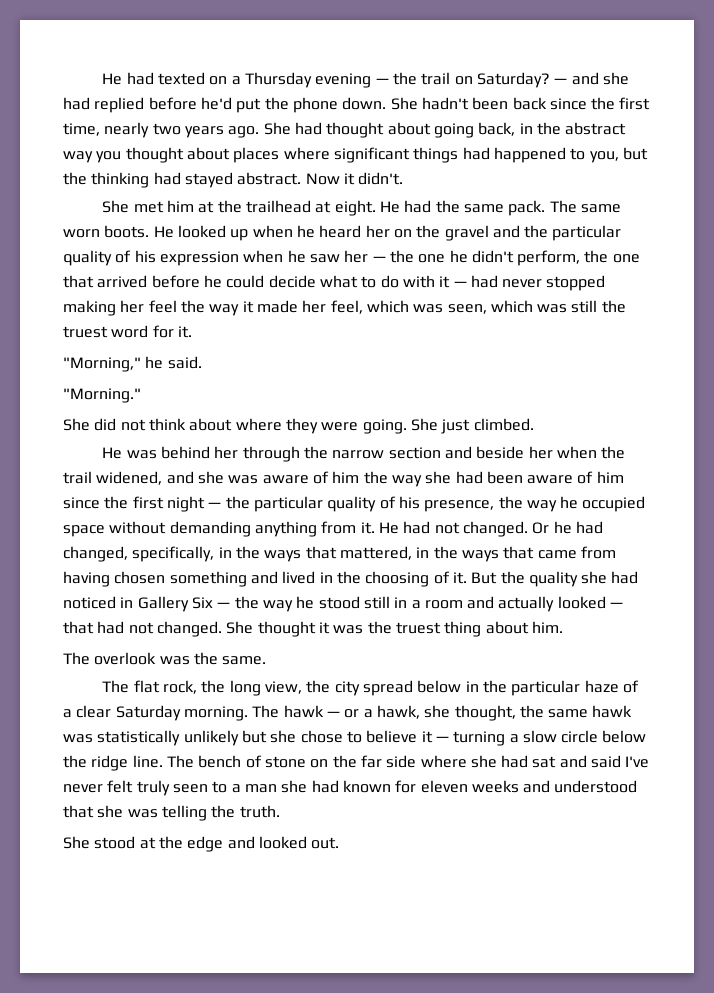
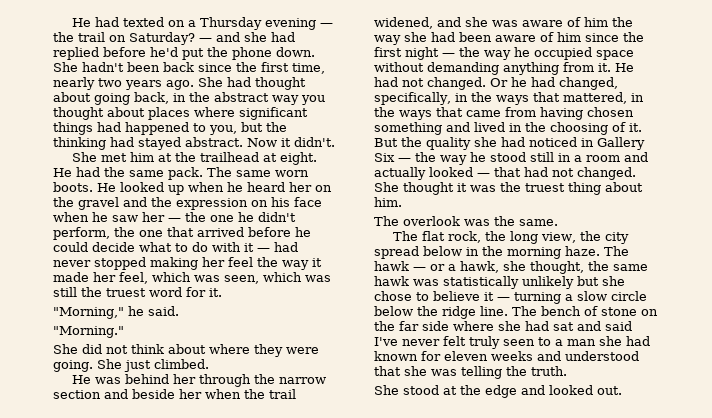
[552,225,622,241] [63,250,239,266] particular quality of his expression -> [176,197,322,210] expression on his face
[253,496,523,512] particular quality of his presence, the -> (480, 52) none
[511,680,639,696] [63,705,248,721] particular haze of a clear Saturday morning. -> [507,246,600,259] morning haze.

